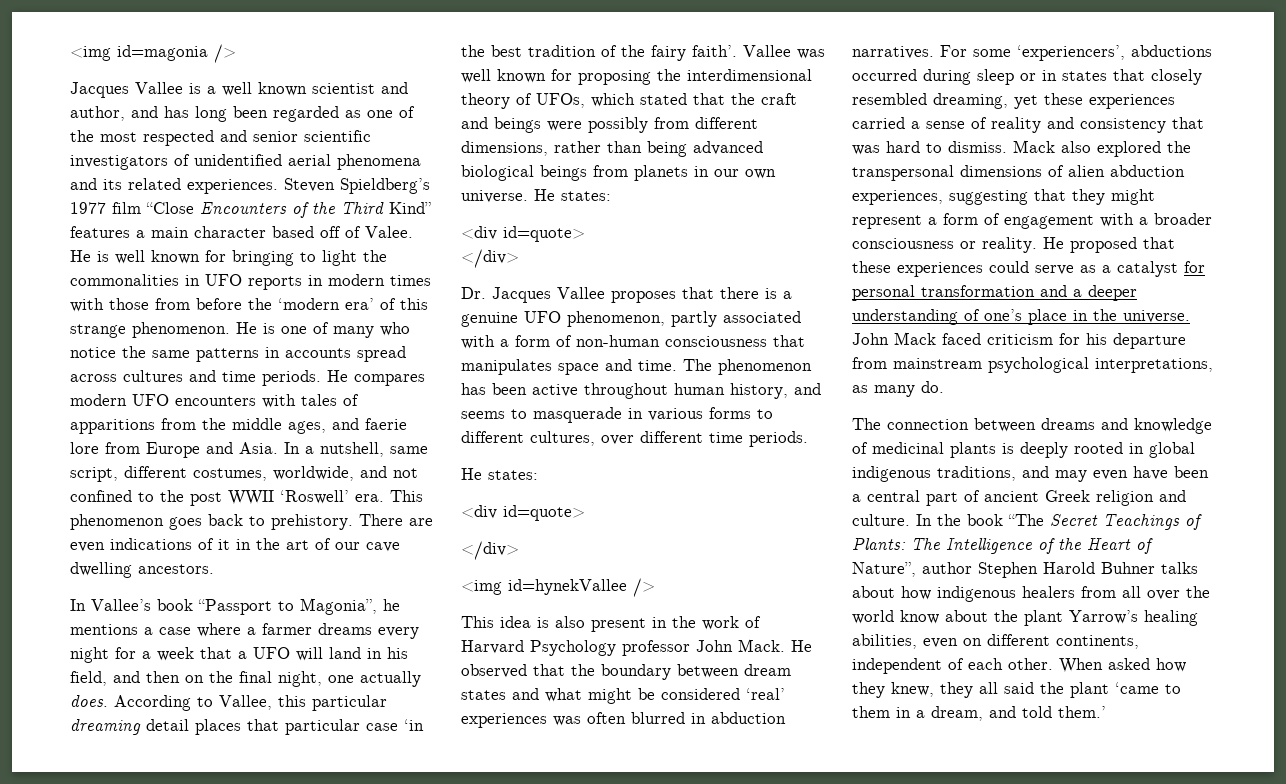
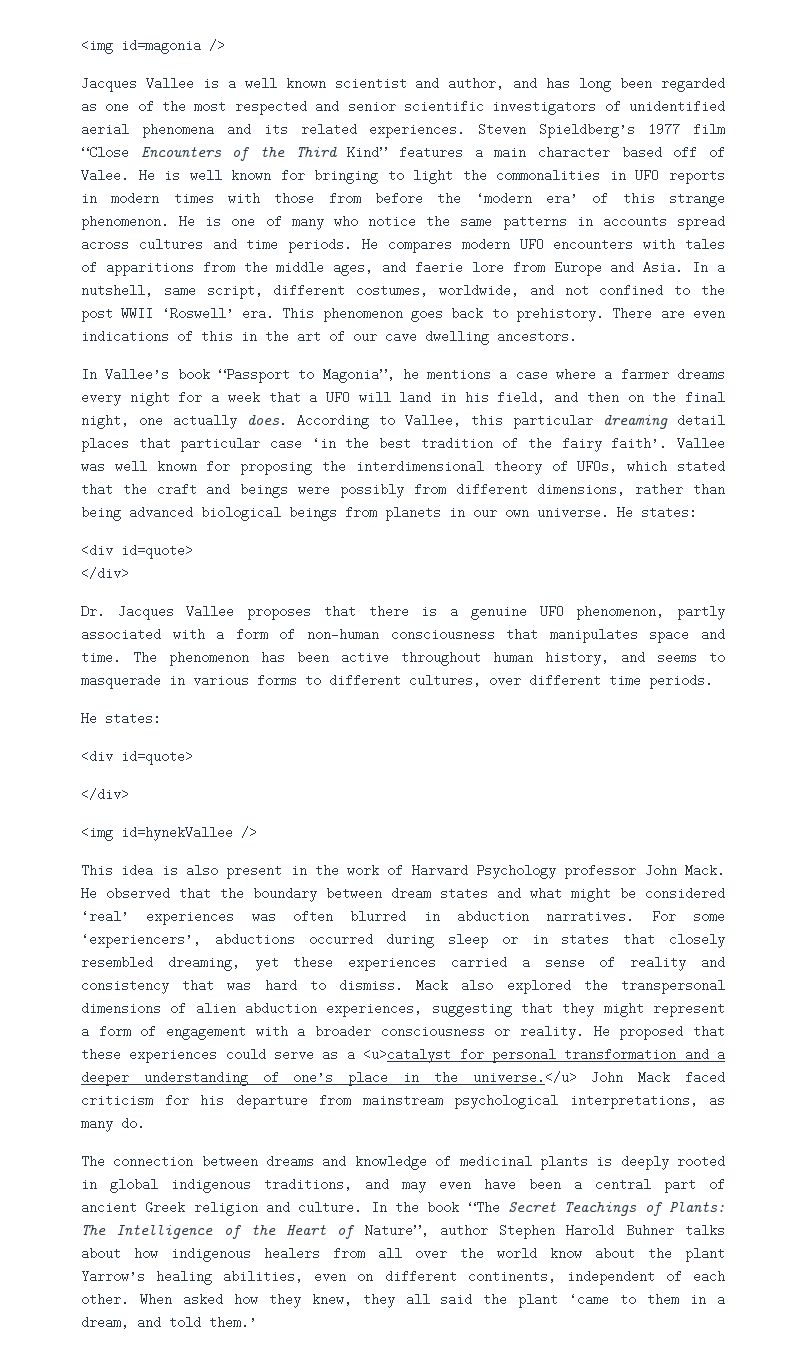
[218,539,230,550] it -> [201,331,233,341] this
[1117,261,1178,277] catalyst -> [363,1048,452,1063] <u>catalyst
[1123,310,1190,323] universe. -> [472,1071,577,1084] universe.</u>

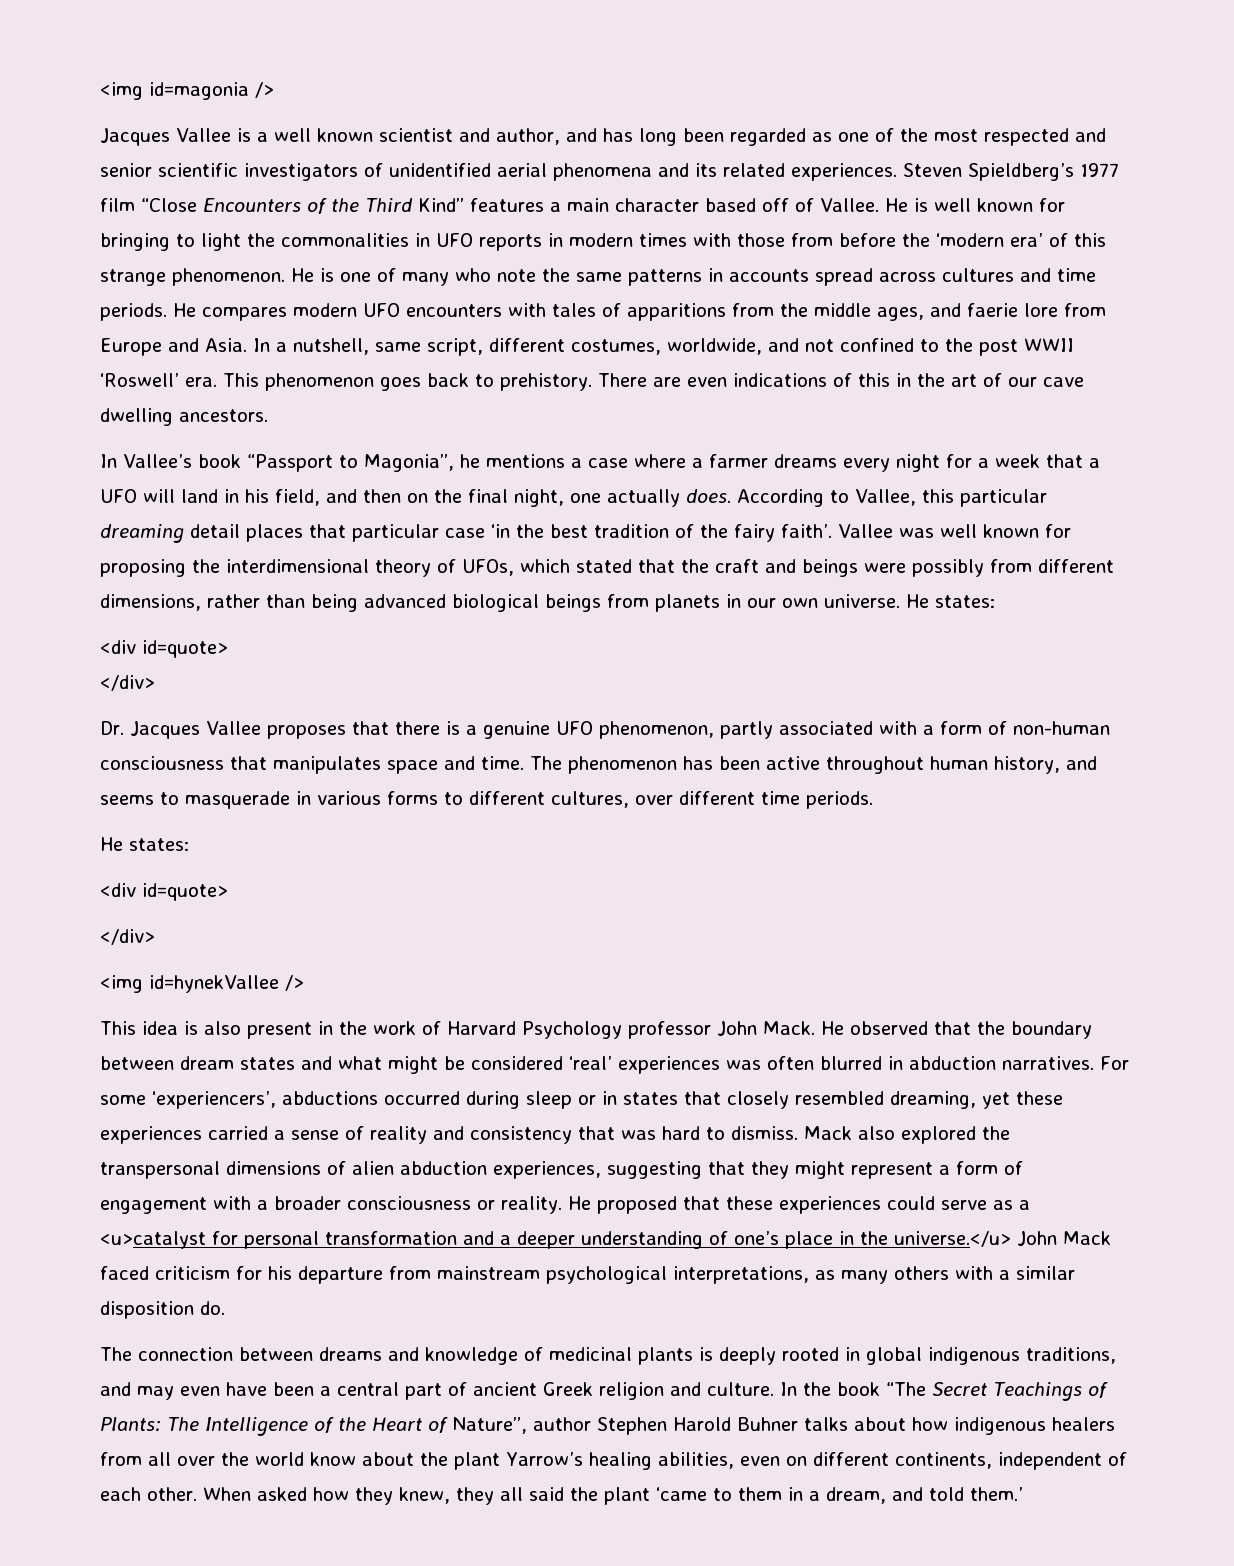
[81,169,129,182] Valee. -> [820,198,879,212] Vallee.
[368,215,417,228] notice -> [497,269,536,282] note
(113, 1124) none -> [894,1266,1075,1280] [100,1301,194,1319] others with a similar disposition

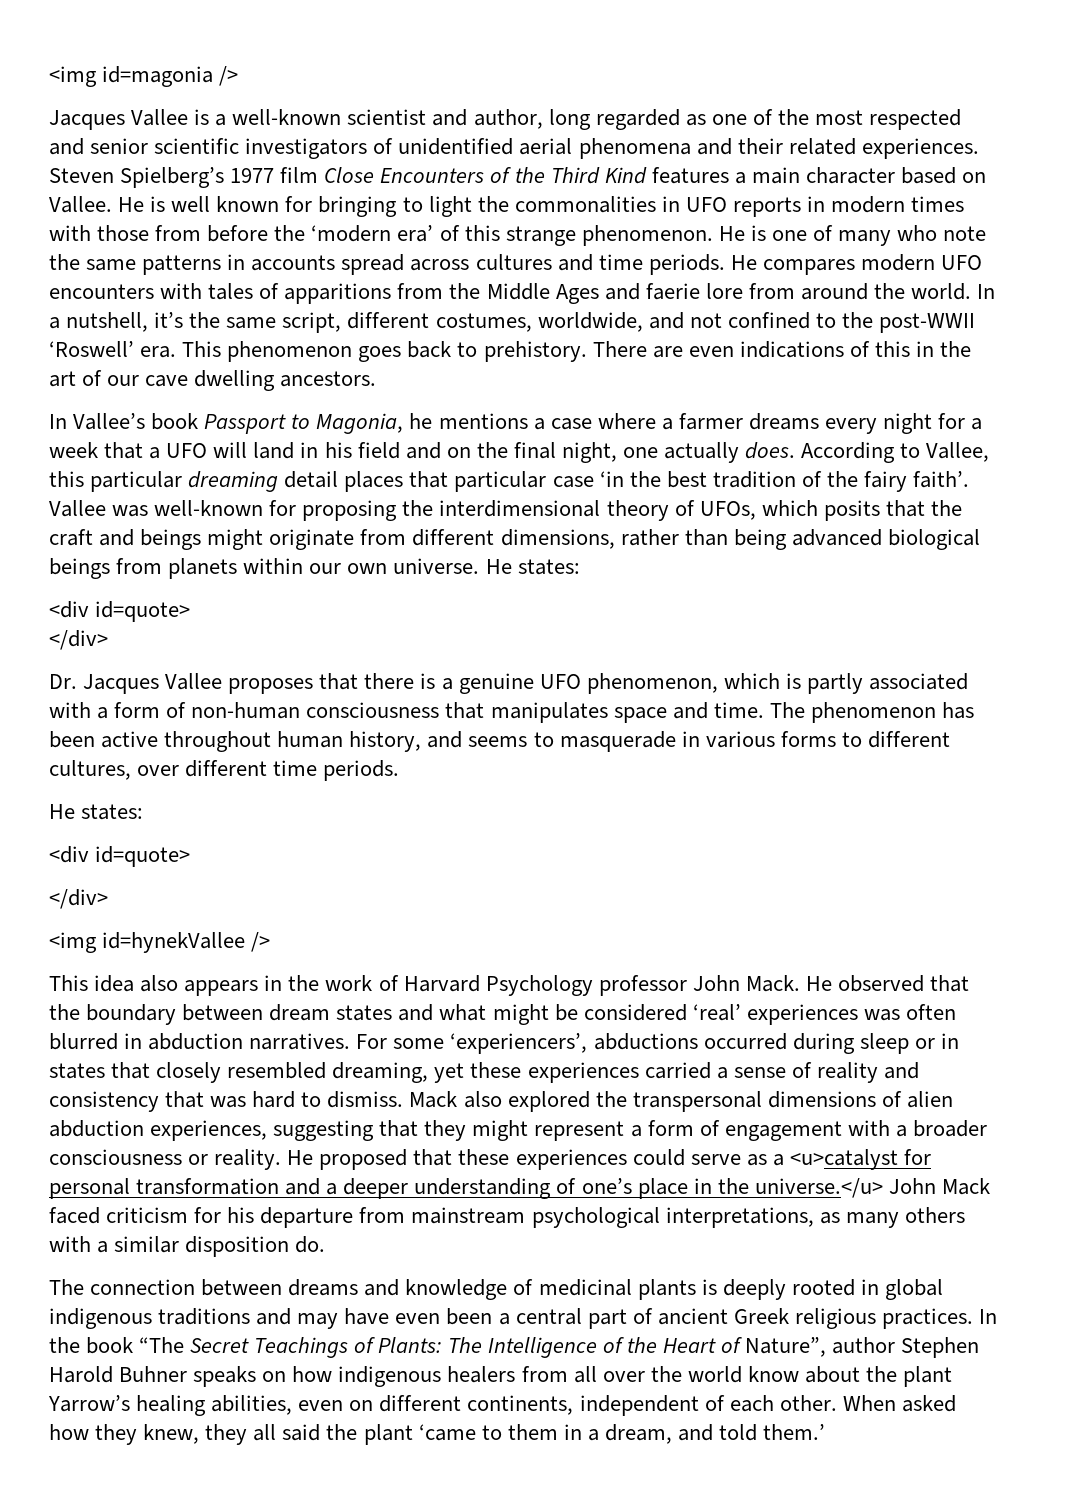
[273,128,373,142] well known -> [232,109,342,125] well-known
[565,128,724,146] and has long been -> [548,109,591,130] long
[695,163,717,177] its -> [737,138,783,154] their
[968,163,1074,181] Spieldberg’s -> [120,167,225,188] Spielberg’s
[141,198,197,212] “Close -> [324,167,375,183] Close
[418,198,464,212] Kind” -> [604,167,647,184] Kind
[762,198,814,212] off of -> [962,172,987,183] on
[814,303,924,321] middle ages, -> [486,283,599,304] Middle Ages
[100,338,247,356] Europe and Asia. -> [800,283,972,300] around the world.
(369, 346) none -> [154,312,221,328] it’s the
[979,338,1074,356] post WWII -> [879,313,976,333] post-WWII
[246,454,454,472] “Passport to Magonia”, -> [204,413,404,434] Passport to Magonia,
[275,489,401,506] field, and then -> [357,442,441,459] field and
[939,524,1039,538] well known -> [154,500,264,516] well-known
[576,559,632,573] stated -> [823,500,880,521] posits
[864,559,984,577] were possibly -> [207,529,355,550] might originate
[726,594,741,608] in -> [243,558,304,574] within
(714, 730) none -> [723,673,801,689] which is
[184,1021,312,1039] is also present -> [140,975,259,996] also appears
[1026,1347,1116,1364] traditions, -> [158,1308,251,1325] traditions
[180,1382,267,1396] even have -> [344,1308,441,1325] have even
[599,1382,774,1400] religion and culture. -> [794,1308,974,1329] religious practices.
[803,1417,906,1431] talks about -> [193,1366,287,1387] speaks on

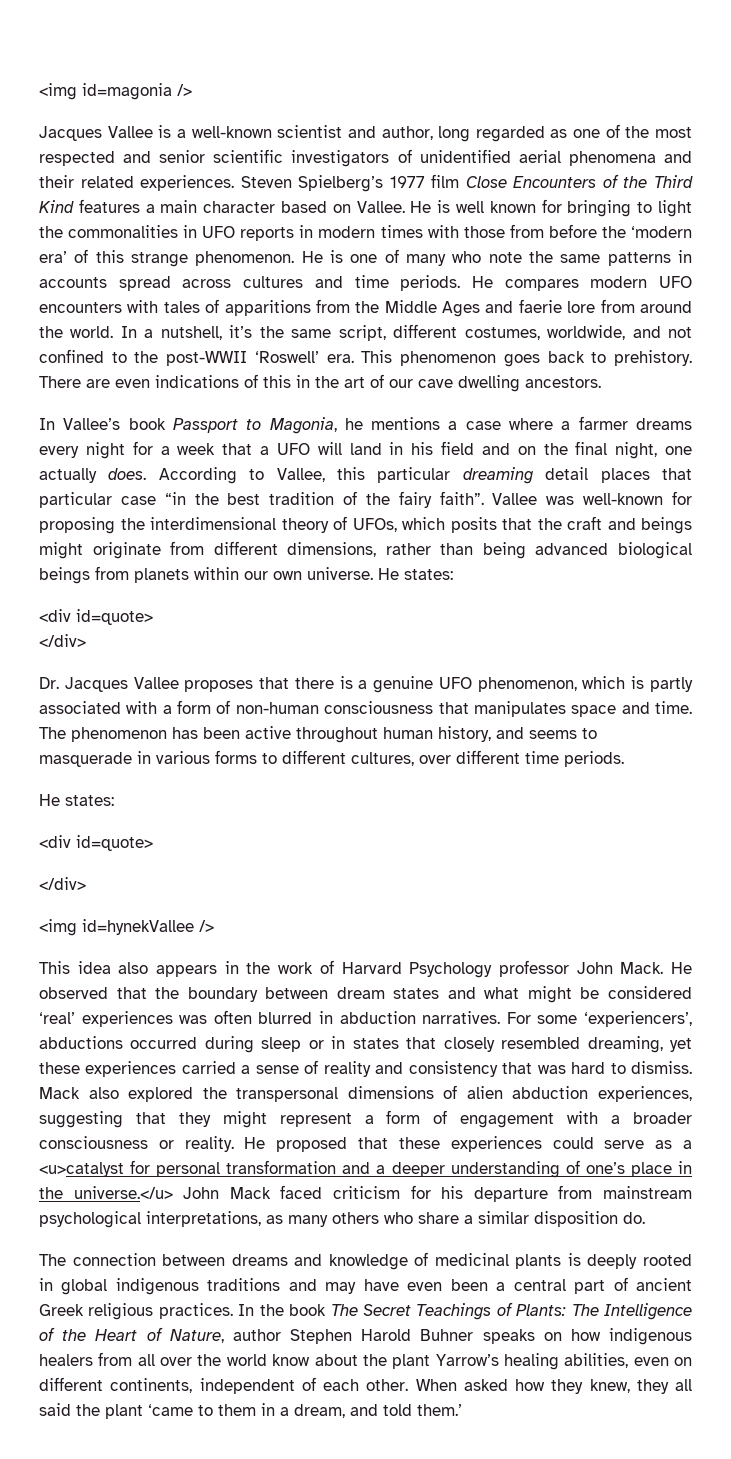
[599,471,624,487] ‘in -> [164,492,186,505] “in
[913,471,970,488] faith’. -> [439,491,484,505] faith”.
[49,1236,91,1252] with -> [384,1212,459,1224] who share
[139,1337,185,1353] “The -> [330,1304,358,1316] The
[744,1337,826,1357] Nature”, -> [169,1329,224,1343] Nature,

